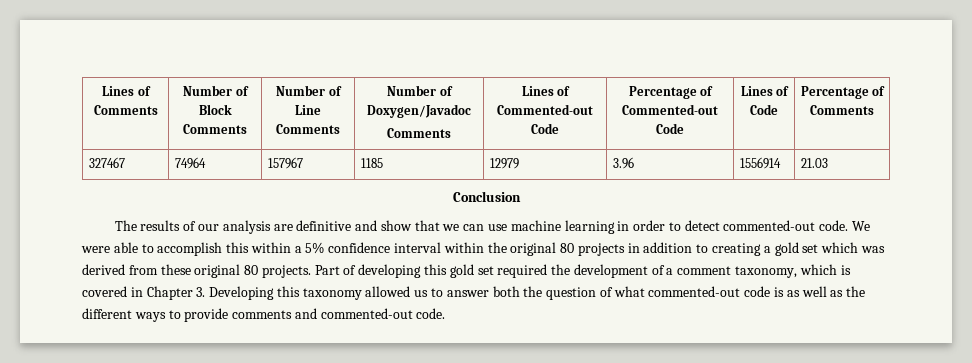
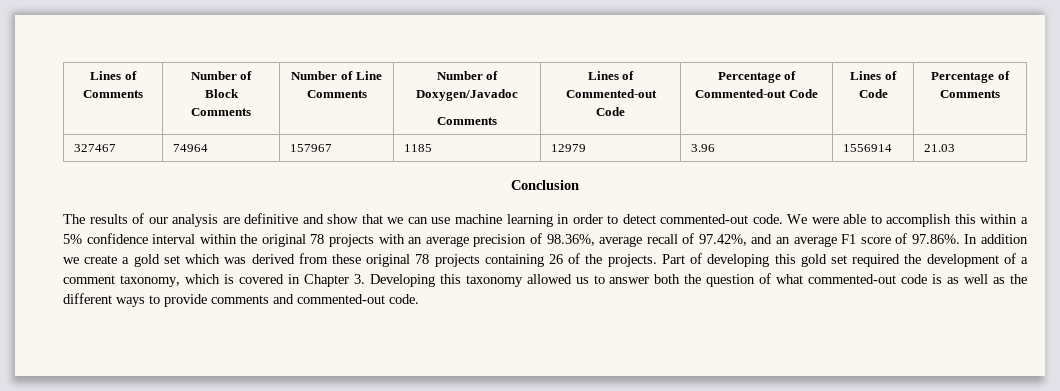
[560,242,762,256] 80 projects in addition to creating -> [310,233,1029,247] [63,255,118,264] 78 projects with an average precision of 98.36%, average recall of 97.42%, and an average F1 score of 97.86%. In addition we create
[244,265,259,275] 80 -> [415,253,603,267] 78 projects containing 26 of the

